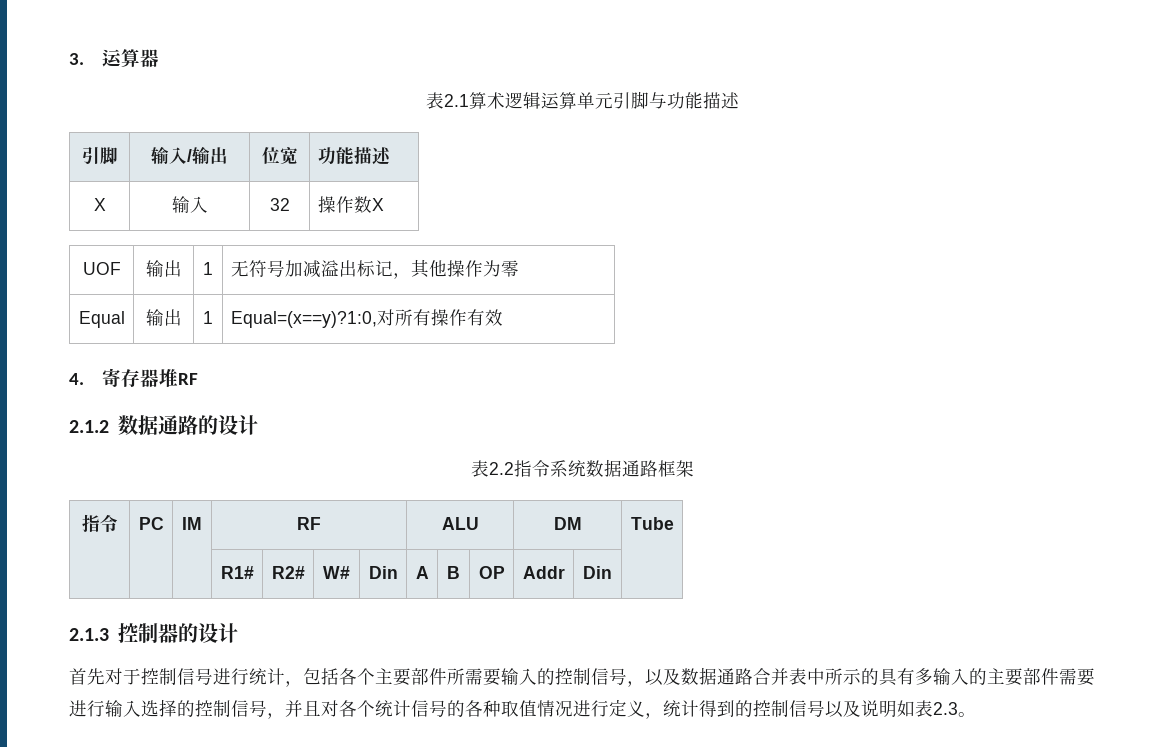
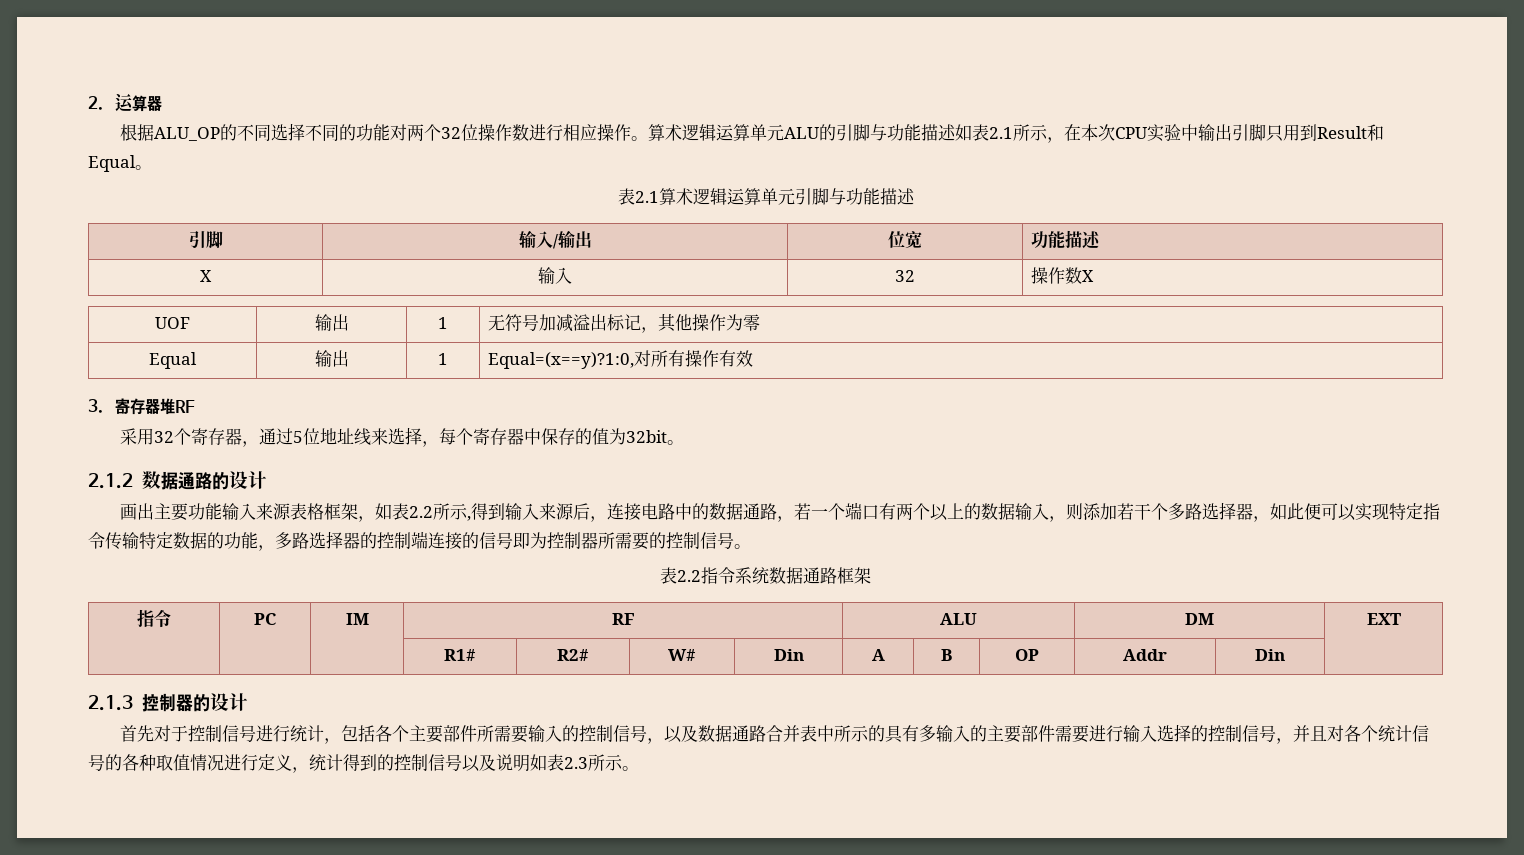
[69,53,84,65] 3. -> [88,96,103,110] 2.
(159, 58) none -> [120,123,1385,143] [88,155,152,172] // 根据ALU_OP的不同选择不同的功能对两个32位操作数进行相应操作。算术逻辑运算单元ALU的引脚与功能描述如表2.1所示，在本次CPU实验中输出引脚只用到Result和Equal。
[69,373,84,385] 4. -> [88,399,103,413] 3.
(198, 379) none -> [120,427,685,447] // 采用32个寄存器，通过5位地址线来选择，每个寄存器中保存的值为32bit。
(258, 425) none -> [120,502,1441,522] [88,531,751,551] // 画出主要功能输入来源表格框架，如表2.2所示,得到输入来源后，连接电路中的数据通路，若一个端口有两个以上的数据输入，则添加若干个多路选择器，如此便可以实现特定指令传输特定数据的功能，多路选择器的控制端连接的信号即为控制器所需要的控制信号。
[630,517,674,530] Tube -> [1366,613,1401,625] EXT
(958, 708) none -> [588,754,623,771] 所示

